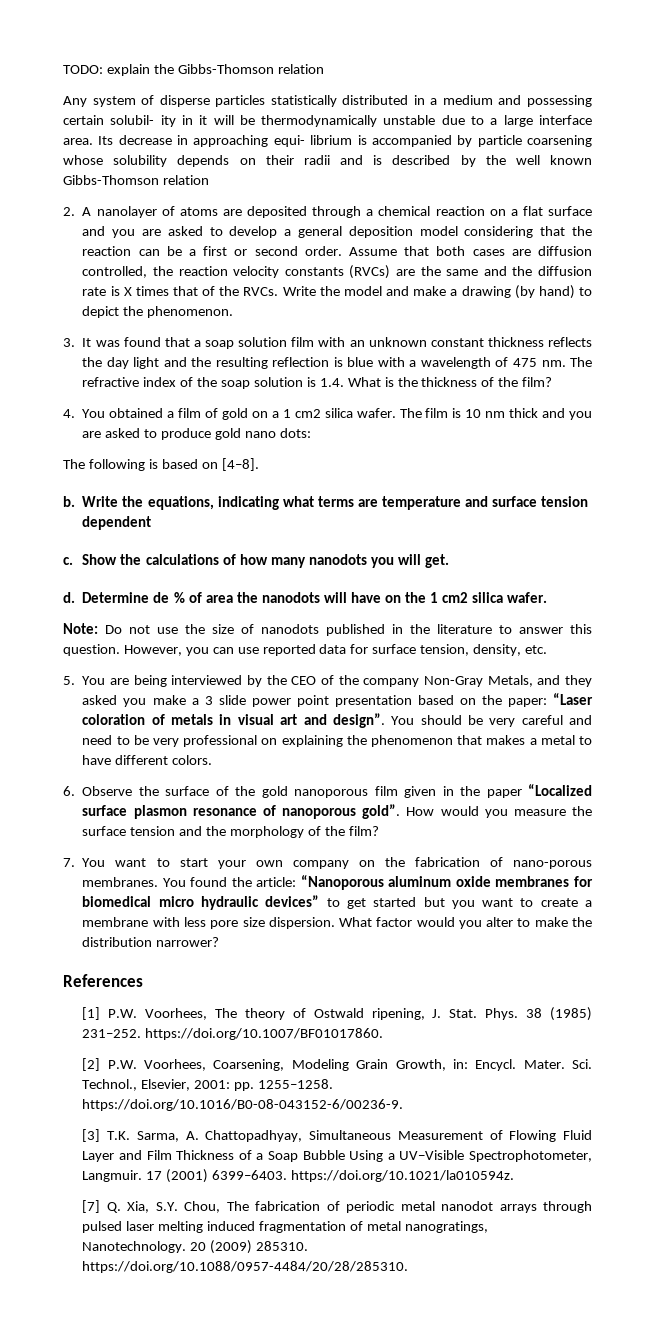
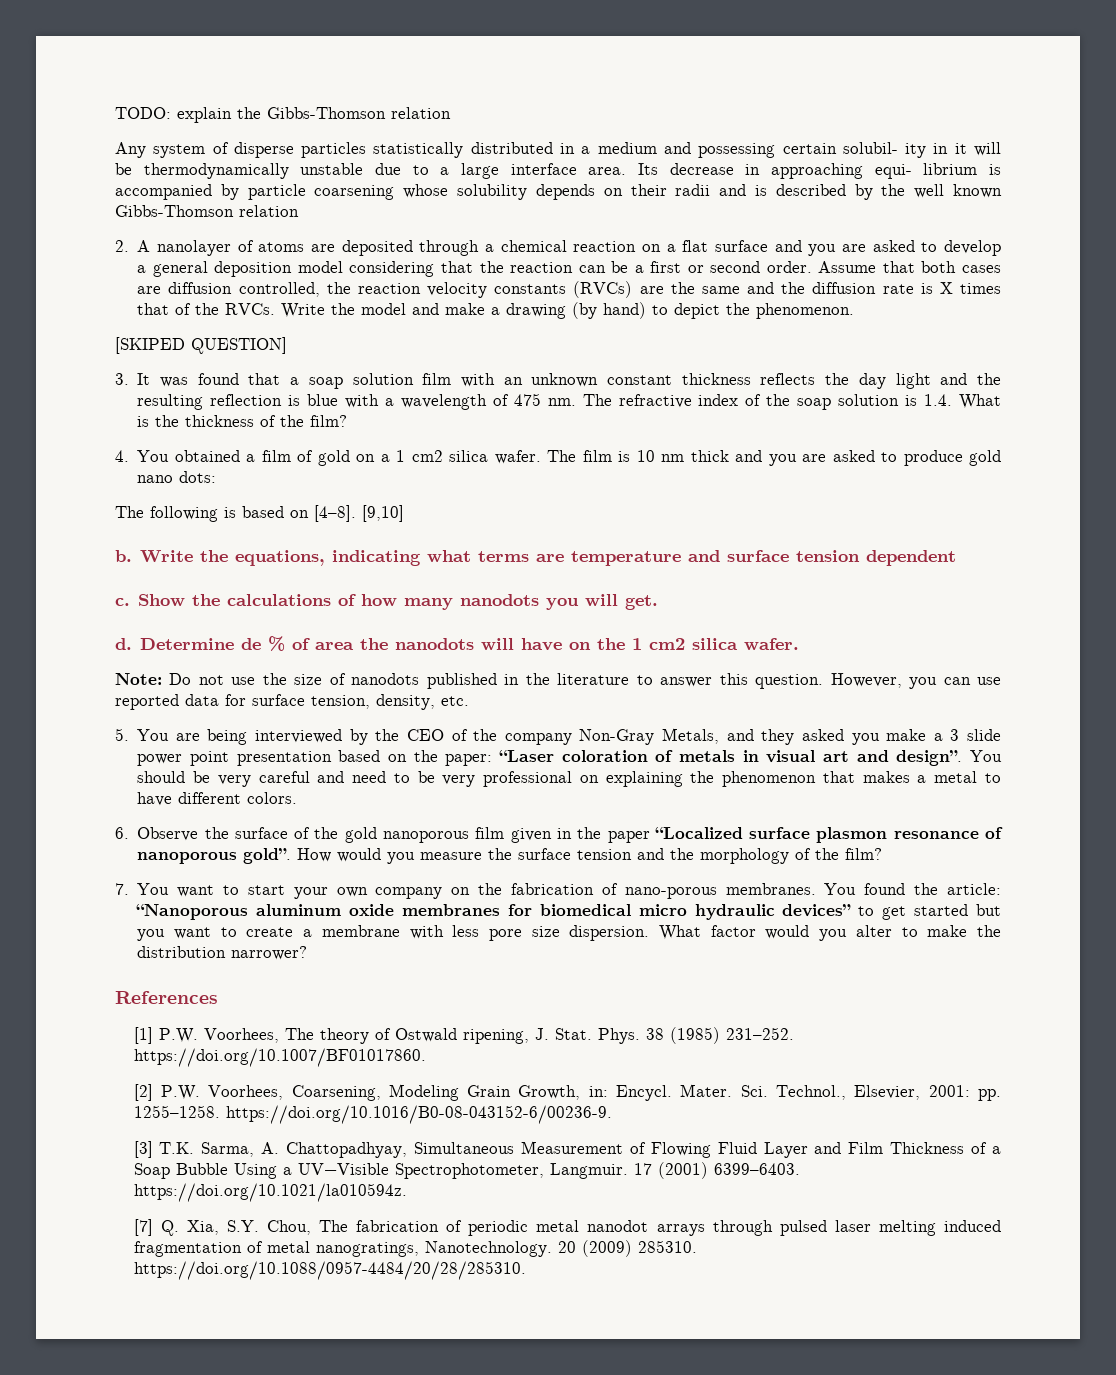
(234, 312) none -> [115,337,287,354] // [SKIPED QUESTION]
(259, 464) none -> [362,505,404,522] [9,10]

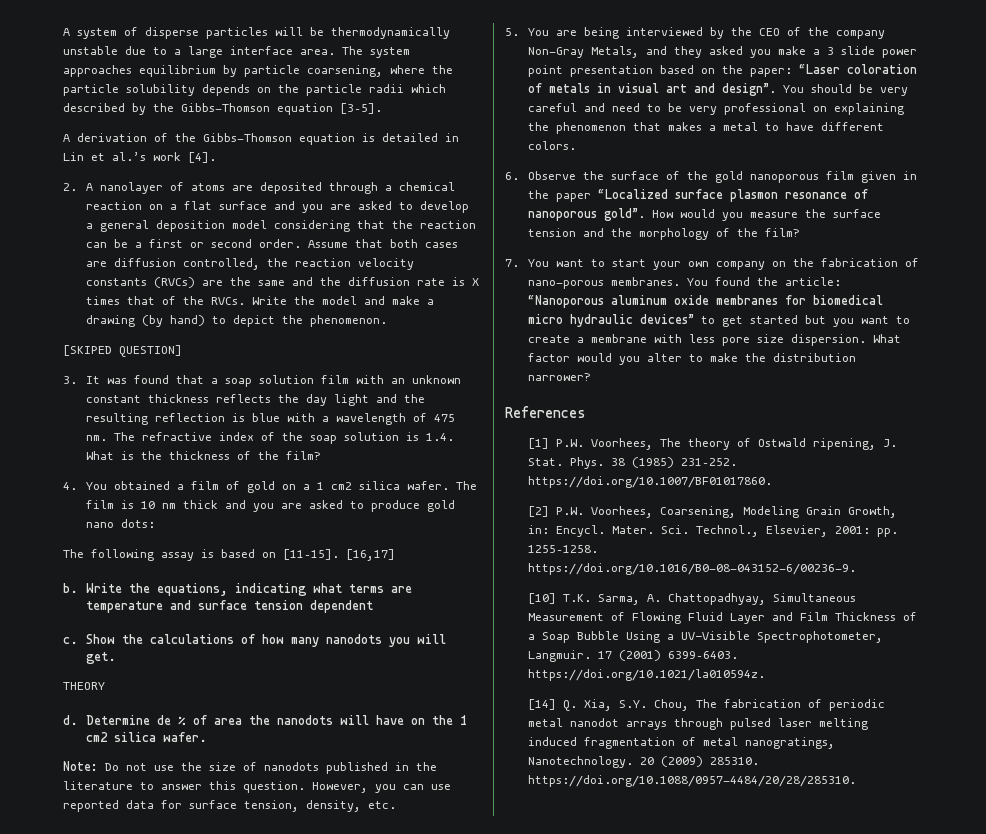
[115,107,451,123] [115,142,967,158] TODO: explain the Gibbs-Thomson relation // Any system of disperse particles statistically distributed in a medium and possessing certain solubil- ity in it -> [63,27,268,39] A system of disperse particles
[638,163,1001,179] [115,184,1002,200] [115,205,299,217] Its decrease in approaching equi- librium is accompanied by particle coarsening whose solubility depends on their radii and is described by the well known Gibbs-Thomson relation -> [342,46,410,58] [63,65,453,77] [63,84,446,96] [63,103,382,115] [63,133,459,145] [63,152,216,163] The system approaches equilibrium by particle coarsening, where the particle solubility depends on the particle radii which described by the Gibbs-Thomson equation [3–5]. // A derivation of the Gibbs-Thomson equation is detailed in Lin et al.’s work [4].
(218, 514) none -> [161,552,194,561] assay
[314,505,404,522] [4–8]. [9,10] -> [283,549,395,561] [11–15]. [16,17]
(659, 602) none -> [63,682,105,690] // THEORY
[133,1141,153,1158] [3] -> [527,593,556,604] [10]
[133,1219,153,1236] [7] -> [527,699,556,710] [14]

